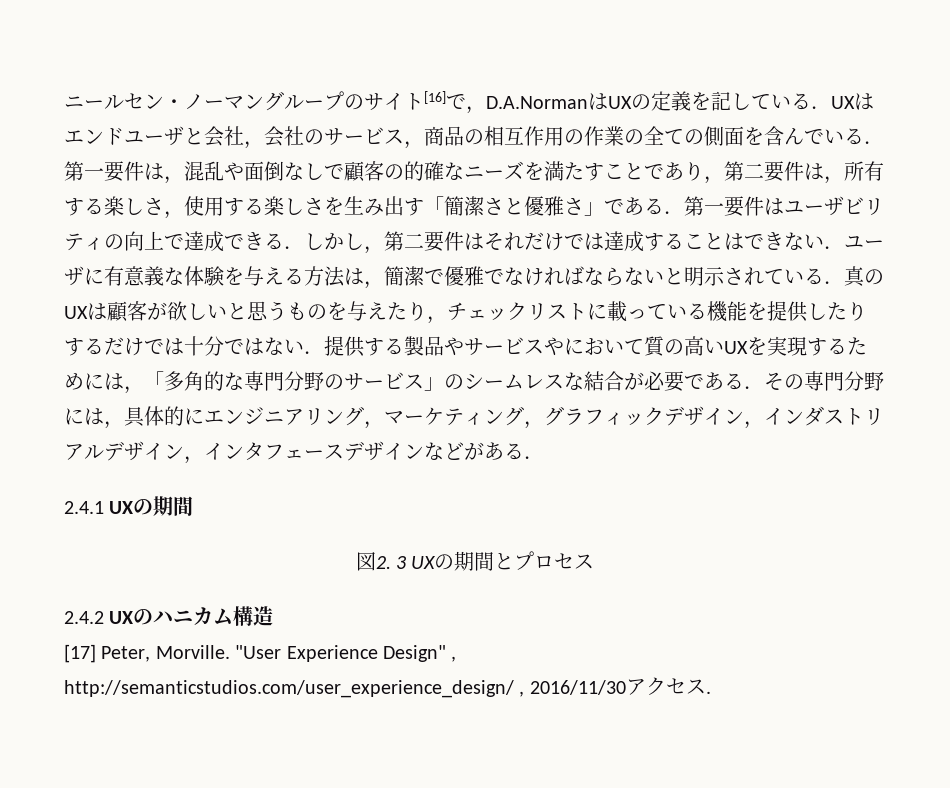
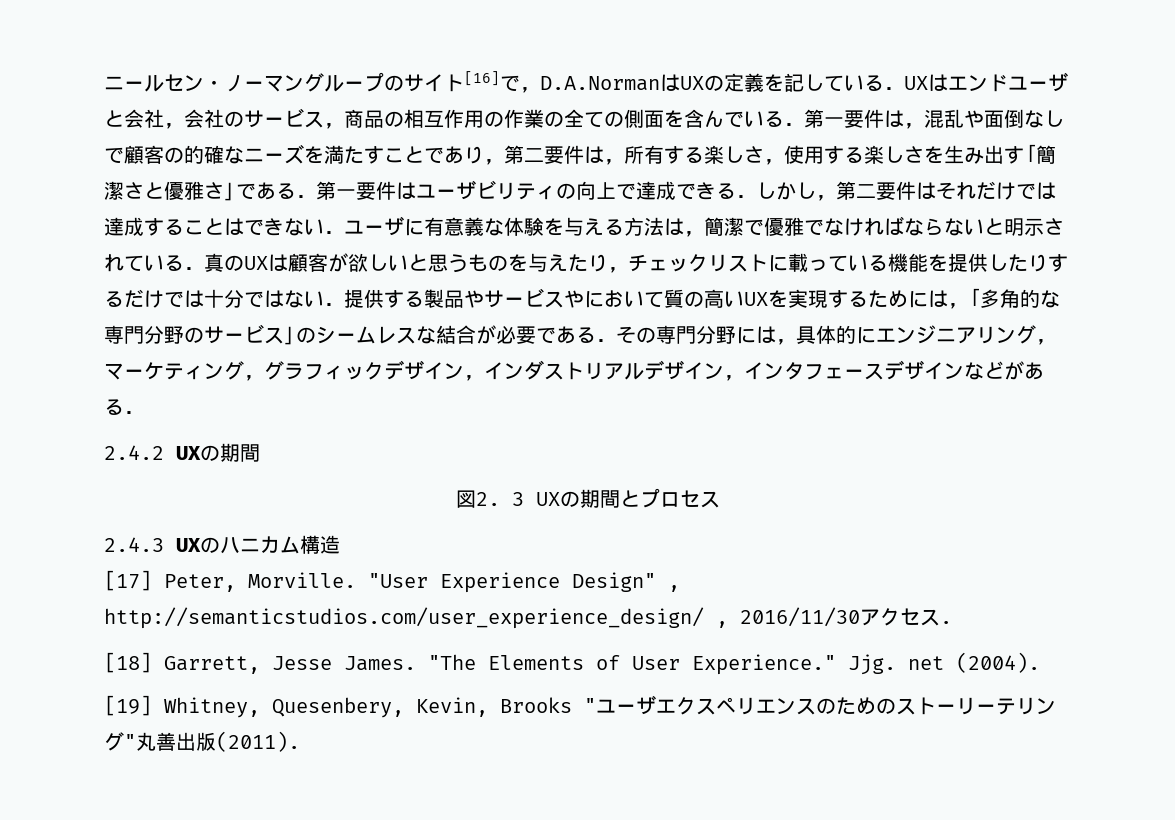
[64,501,104,514] 2.4.1 -> [104,445,164,460] 2.4.2
[64,611,104,624] 2.4.2 -> [104,537,164,552] 2.4.3
(711, 692) none -> [104,652,1040,675] [104,695,1056,718] [104,731,300,752] // [18] Garrett, Jesse James. "The Elements of User Experience." Jjg. net (2004). // [19] Whitney, Quesenbery, Kevin, Brooks "ユーザエクスペリエンスのためのストーリーテリング"丸善出版(2011).

